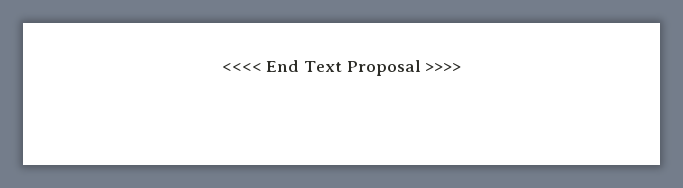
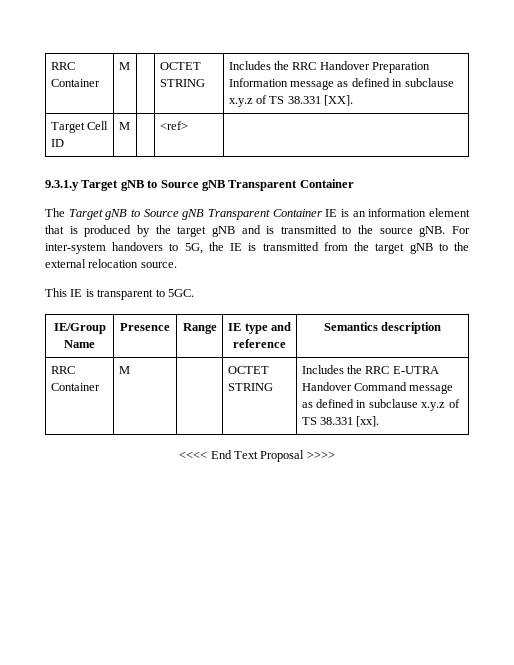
(221, 67) none -> [50,62,75,70] [50,79,100,87] [118,62,130,70] [159,62,201,70] [159,79,205,87] [228,61,431,73] [228,78,454,90] [228,95,354,107] [50,121,109,133] [50,139,64,147] [118,122,130,130] [159,121,188,130] [45,179,354,191] [45,208,471,220] [45,225,471,237] [45,242,469,254] [45,259,177,268] [45,288,194,300] [53,323,106,334] [64,340,95,348] [120,323,170,331] [182,323,217,334] [228,322,291,334] [233,339,286,348] [323,322,442,334] [50,366,75,374] [50,383,100,391] [118,366,130,374] [227,366,269,374] [227,383,273,391] [301,365,439,374] [301,382,454,394] [301,399,460,411] [301,416,380,427] RRC Container | M | | OCTET STRING | Includes the RRC Handover Preparation Information message as defined in subclause x.y.z of TS 38.331 [XX]. // Target Cell ID | M | | <ref> | // 9.3.1.y Target gNB to Source gNB Transparent Container // The Target gNB to Source gNB Transparent Container IE is an information element that is produced by the target gNB and is transmitted to the source gNB. For inter-system handovers to 5G, the IE is transmitted from the target gNB to the external relocation source. // This IE is transparent to 5GC. // IE/Group Name | Presence | Range | IE type and reference | Semantics description // RRC Container | M | | OCTET STRING | Includes the RRC E-UTRA Handover Command message as defined in subclause x.y.z of TS 38.331 [xx]. //

